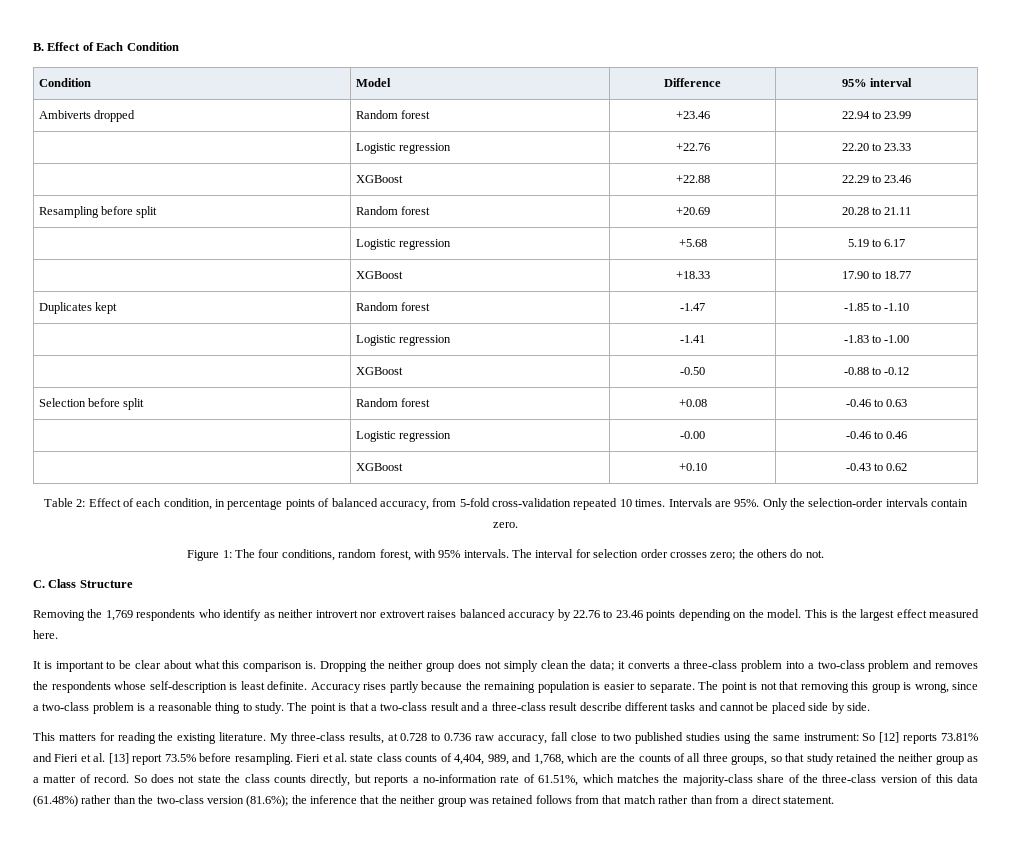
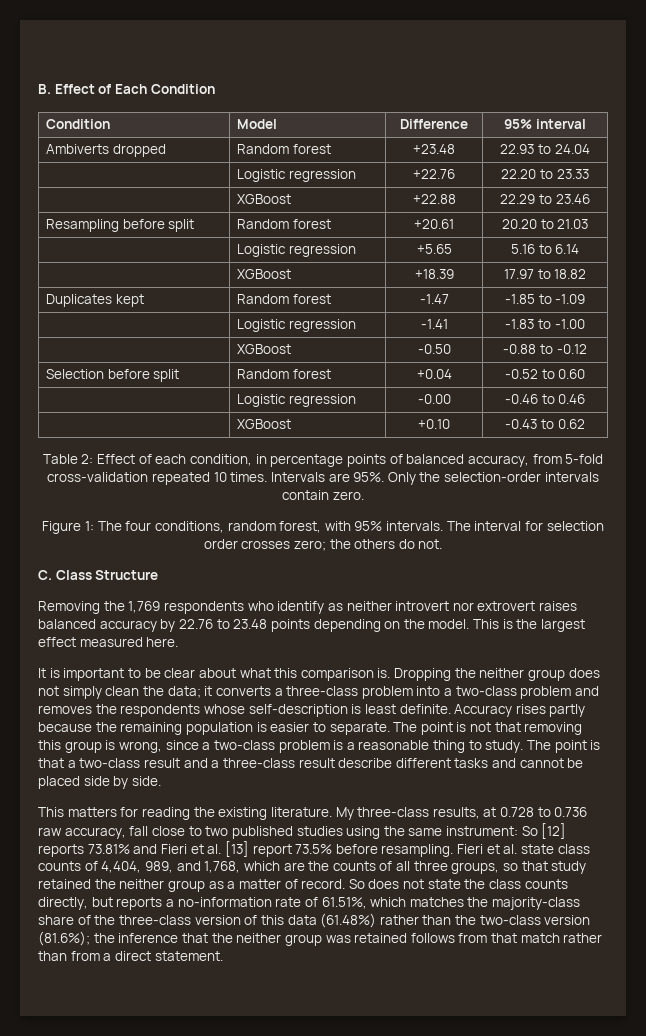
[675,111,710,119] [841,111,912,119] +23.46 | 22.94 to 23.99 -> [413,144,455,154] [500,144,590,154] +23.48 | 22.93 to 24.04
[675,207,710,215] [841,207,912,215] [355,239,451,250] [678,239,707,247] [847,239,906,247] [355,271,403,279] [675,271,710,279] [841,271,912,279] +20.69 | 20.28 to 21.11 // | Logistic regression | +5.68 | 5.19 to 6.17 // | XGBoost | +18.33 | 17.90 to 18.77 -> [414,219,454,229] [501,219,589,229] [237,244,356,257] [416,244,452,254] [510,244,580,254] [237,269,292,279] [414,269,454,279] [503,269,587,279] +20.61 | 20.20 to 21.03 // | Logistic regression | +5.65 | 5.16 to 6.14 // | XGBoost | +18.39 | 17.97 to 18.82
[884,303,910,311] -1.10 -> [555,294,586,304] -1.09
[678,399,707,407] [845,399,908,407] +0.08 | -0.46 to 0.63 -> [416,369,452,379] [504,369,586,379] +0.04 | -0.52 to 0.60
[615,610,643,618] 23.46 -> [233,619,268,629] 23.48

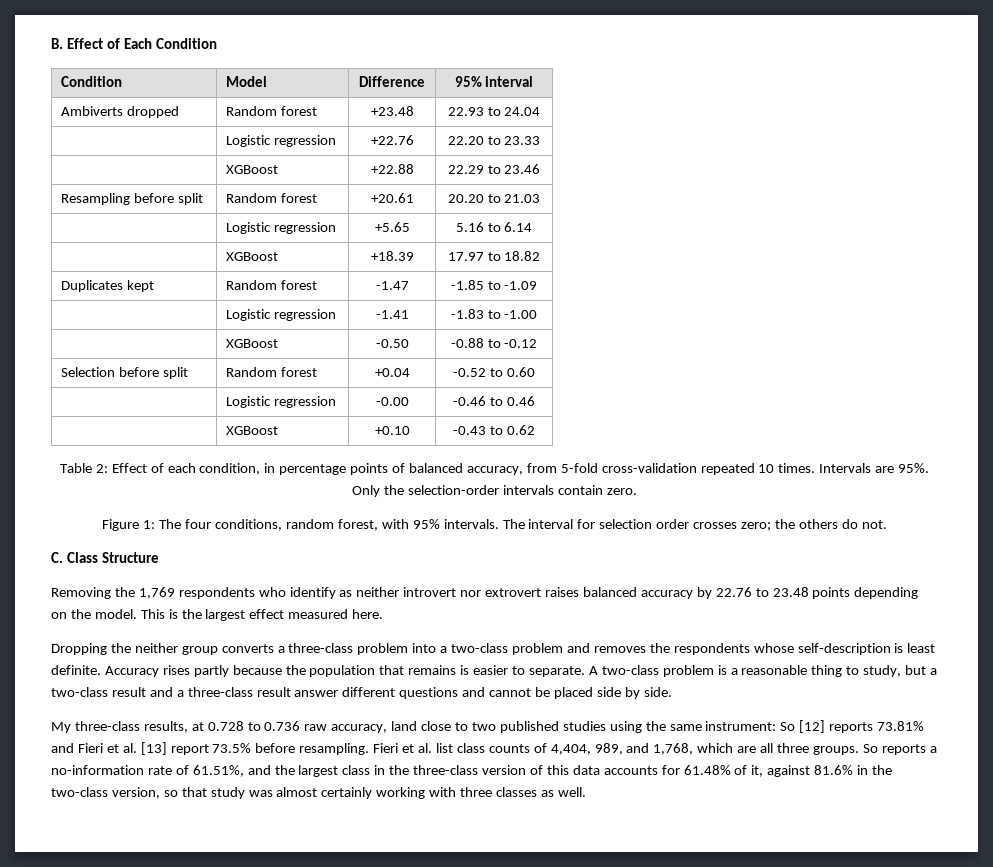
[38,668,600,681] [38,686,213,699] It is important to be clear about what this comparison is. Dropping the neither group does not simply clean the data; it -> [51,643,218,655] Dropping the neither group
[120,722,253,735] remaining population -> [309,665,457,677] population that remains
[393,722,583,735] [38,740,211,753] The point is not that removing this group is wrong, since a -> [588,666,598,675] A
[485,740,601,753] [38,758,64,768] study. The point is that -> [863,665,927,677] study, but
[338,758,489,768] describe different tasks -> [294,687,459,699] answer different questions
[38,807,332,820] This matters for reading the existing literature. -> (672, 692) none
[129,826,149,836] fall -> [391,721,418,731] land
[521,844,555,854] state -> [435,743,453,753] list
[308,861,587,874] [38,879,568,892] [38,897,113,910] the counts of all three groups, so that study retained the neither group as a matter of record. So does not state the class counts directly, but -> [760,743,878,755] all three groups. So
[370,897,581,910] [38,915,91,925] which matches the majority-class share of -> [247,765,386,777] and the largest class in
[320,913,591,928] [38,931,603,946] [38,951,223,961] (61.48%) rather than the two-class version (81.6%); the inference that the neither group was retained follows from that match rather than from a direct statement. -> [603,765,893,777] [51,787,586,799] accounts for 61.48% of it, against 81.6% in the two-class version, so that study was almost certainly working with three classes as well.

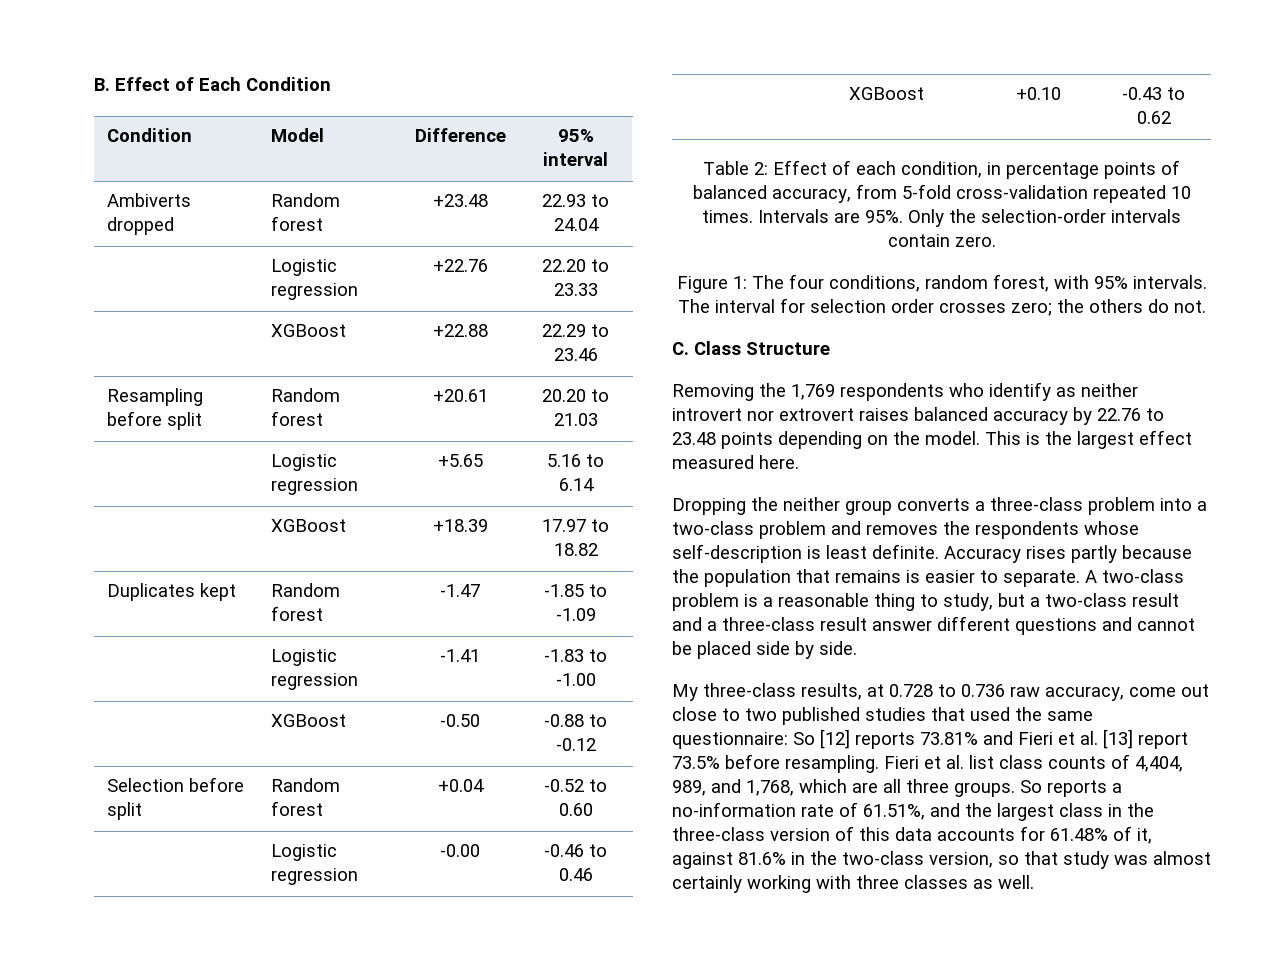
[391,721,418,731] land -> [1129,684,1209,697] come out
[609,721,642,733] using -> [931,707,1010,721] that used
[705,721,777,731] instrument: -> [672,732,788,749] questionnaire:

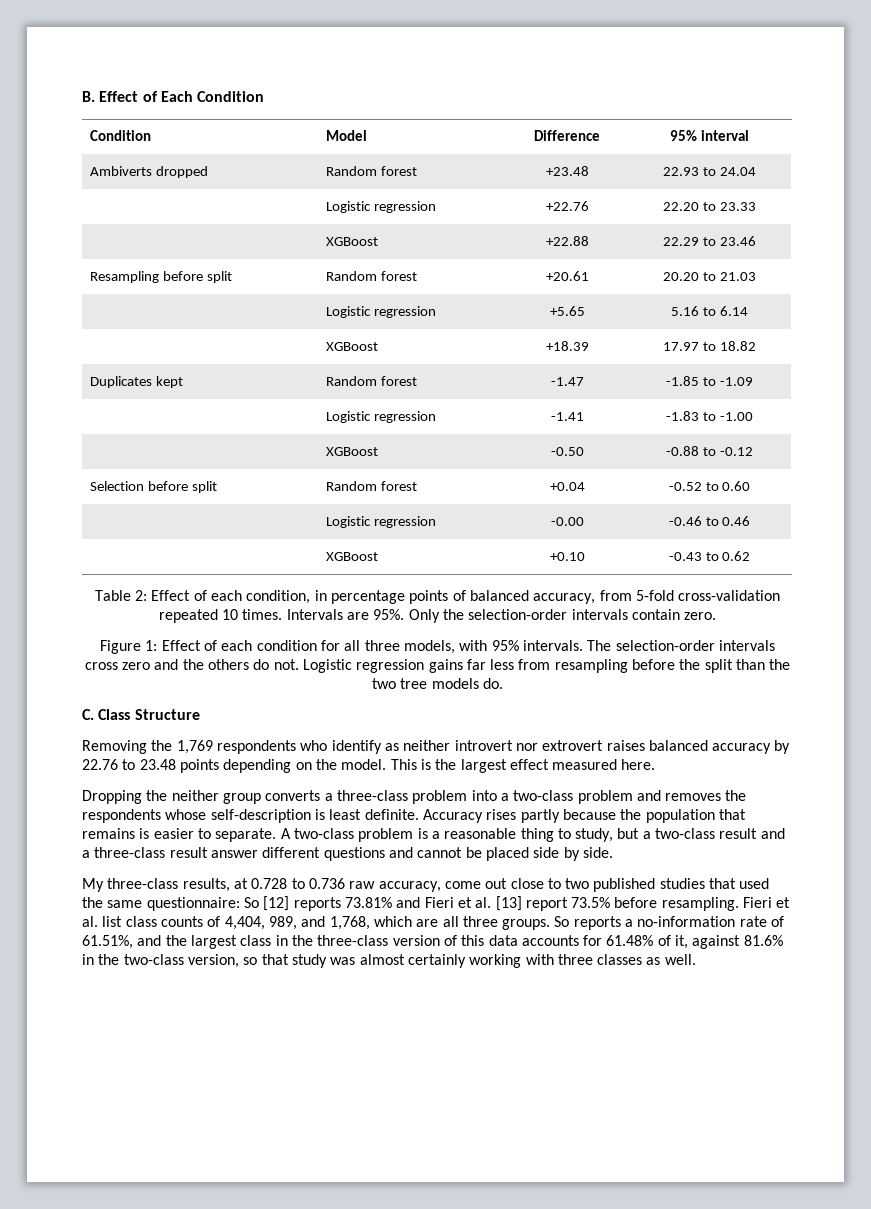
[751,274,1207,292] [677,298,1206,316] The four conditions, random forest, with 95% intervals. The interval for selection order crosses zero; the others do not. -> [161,640,775,654] [84,659,791,673] [372,678,503,689] Effect of each condition for all three models, with 95% intervals. The selection-order intervals cross zero and the others do not. Logistic regression gains far less from resampling before the split than the two tree models do.

